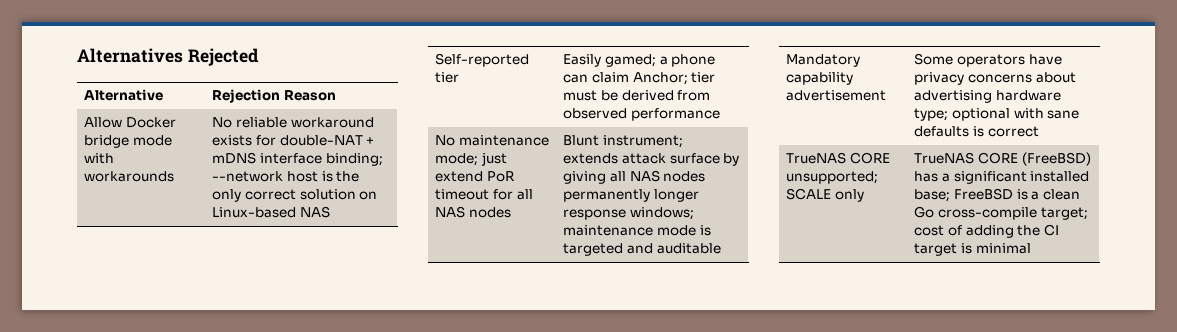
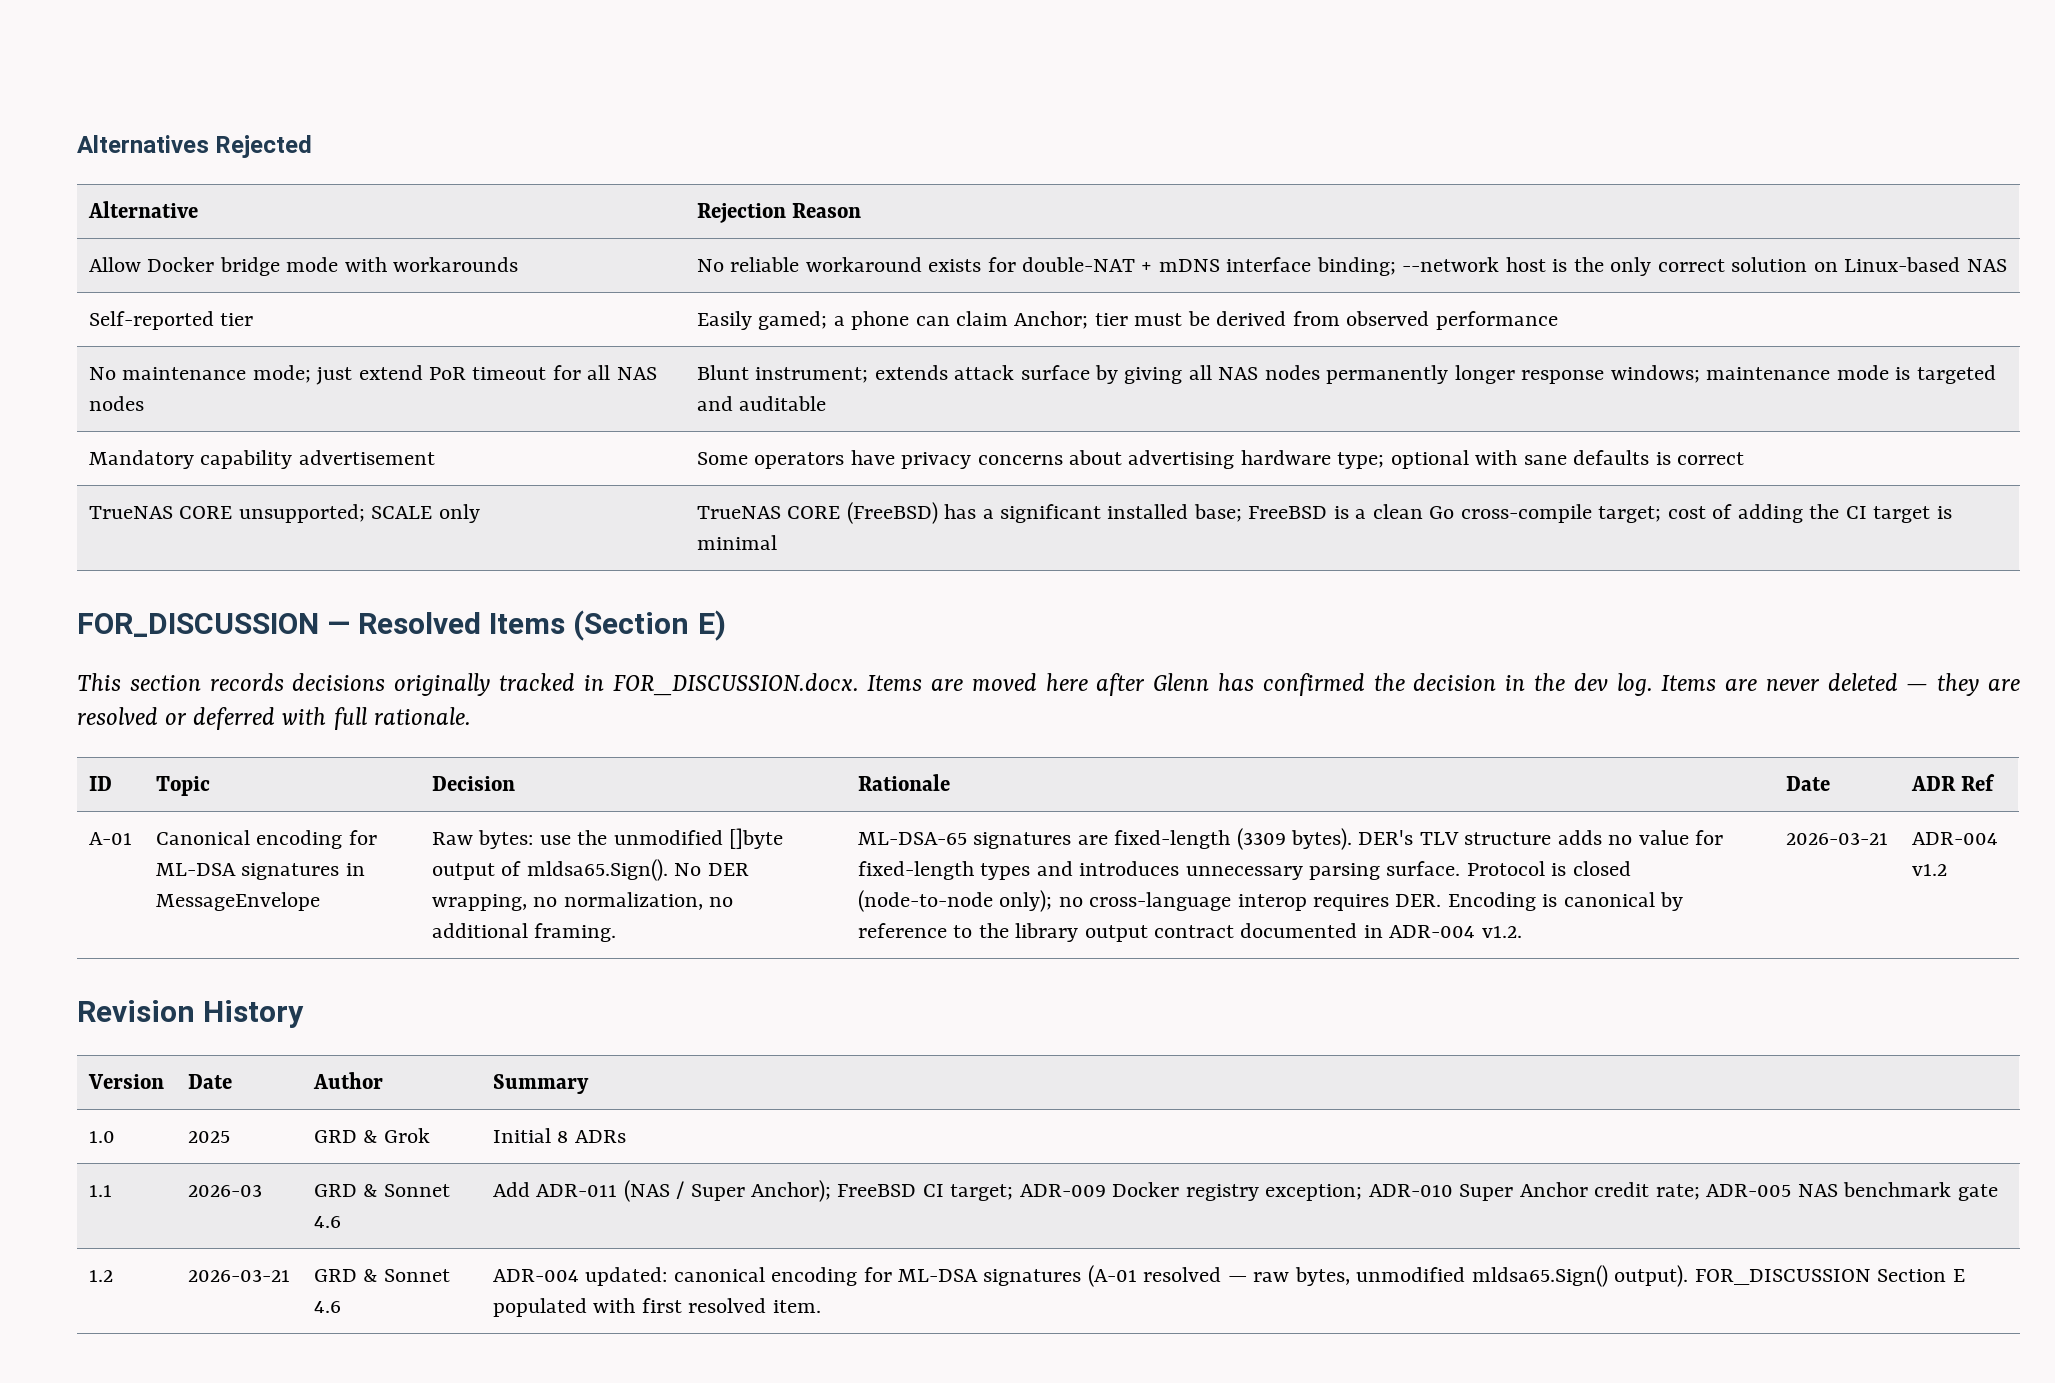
(1031, 248) none -> [77,610,726,641] [77,673,2020,696] [77,707,471,730] [88,776,112,791] [155,776,210,796] [431,776,515,791] [857,774,950,791] [1785,776,1830,791] [1910,774,1996,791] [88,832,132,845] [155,830,377,849] [155,863,365,880] [155,892,320,911] [431,828,784,849] [431,859,749,881] [431,892,734,911] [431,923,617,942] [857,828,1724,850] [857,861,1631,880] [857,890,1684,912] [857,923,1522,942] [1785,832,1888,845] [1911,832,1998,845] [1911,864,1947,876] [77,1000,305,1028] [87,1074,164,1089] [187,1074,232,1089] [312,1072,383,1089] [492,1074,589,1094] [88,1131,115,1143] [187,1131,230,1143] [313,1128,430,1143] [492,1128,626,1143] [88,1185,112,1197] [187,1184,262,1197] [313,1184,450,1197] [313,1216,341,1228] [492,1180,1998,1202] [88,1270,113,1282] [187,1269,290,1282] [313,1269,450,1282] [313,1301,341,1313] [492,1265,1965,1287] [492,1298,821,1317] // FOR_DISCUSSION — Resolved Items (Section E) // This section records decisions originally tracked in FOR_DISCUSSION.docx. Items are moved here after Glenn has confirmed the decision in the dev log. Items are never deleted — they are resolved or deferred with full rationale. // ID | Topic | Decision | Rationale | Date | ADR Ref // A-01 | Canonical encoding for ML-DSA signatures in MessageEnvelope | Raw bytes: use the unmodified []byte output of mldsa65.Sign(). No DER wrapping, no normalization, no additional framing. | ML-DSA-65 signatures are fixed-length (3309 bytes). DER's TLV structure adds no value for fixed-length types and introduces unnecessary parsing surface. Protocol is closed (node-to-node only); no cross-language interop requires DER. Encoding is canonical by reference to the library output contract documented in ADR-004 v1.2. | 2026-03-21 | ADR-004 v1.2 // Revision History // Version | Date | Author | Summary // 1.0 | 2025 | GRD & Grok | Initial 8 ADRs // 1.1 | 2026-03 | GRD & Sonnet 4.6 | Add ADR-011 (NAS / Super Anchor); FreeBSD CI target; ADR-009 Docker registry exception; ADR-010 Super Anchor credit rate; ADR-005 NAS benchmark gate // 1.2 | 2026-03-21 | GRD & Sonnet 4.6 | ADR-004 updated: canonical encoding for ML-DSA signatures (A-01 resolved — raw bytes, unmodified mldsa65.Sign() output). FOR_DISCUSSION Section E populated with first resolved item.

